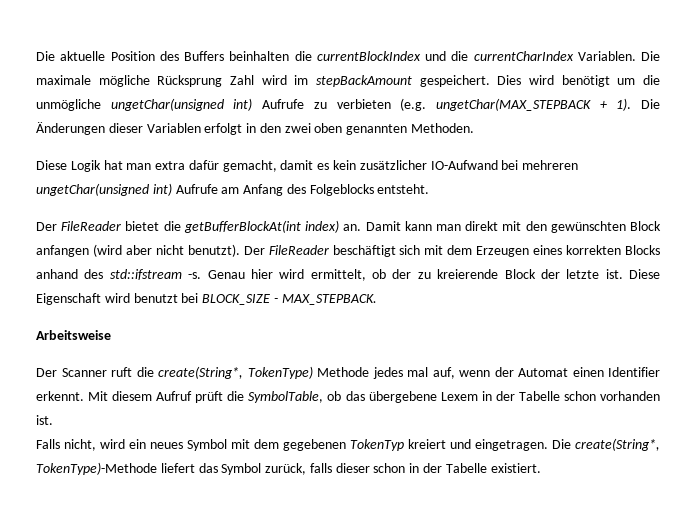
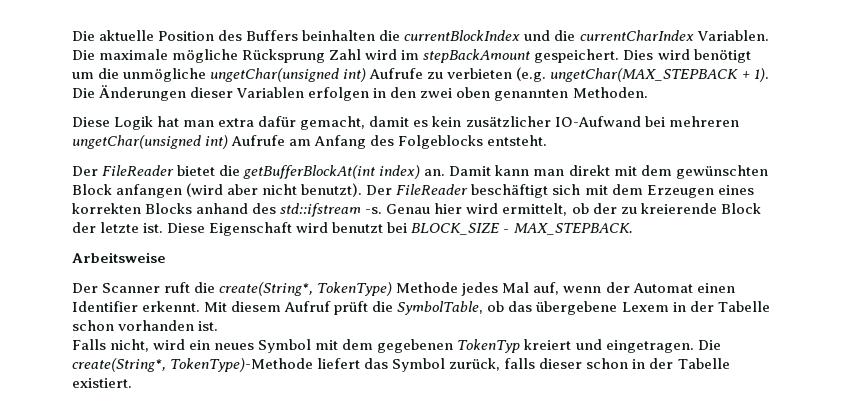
[204,123,243,135] erfolgt -> [308,87,370,101] erfolgen
[525,221,547,231] den -> [640,165,672,176] dem
[407,367,428,377] mal -> [502,282,530,293] Mal

